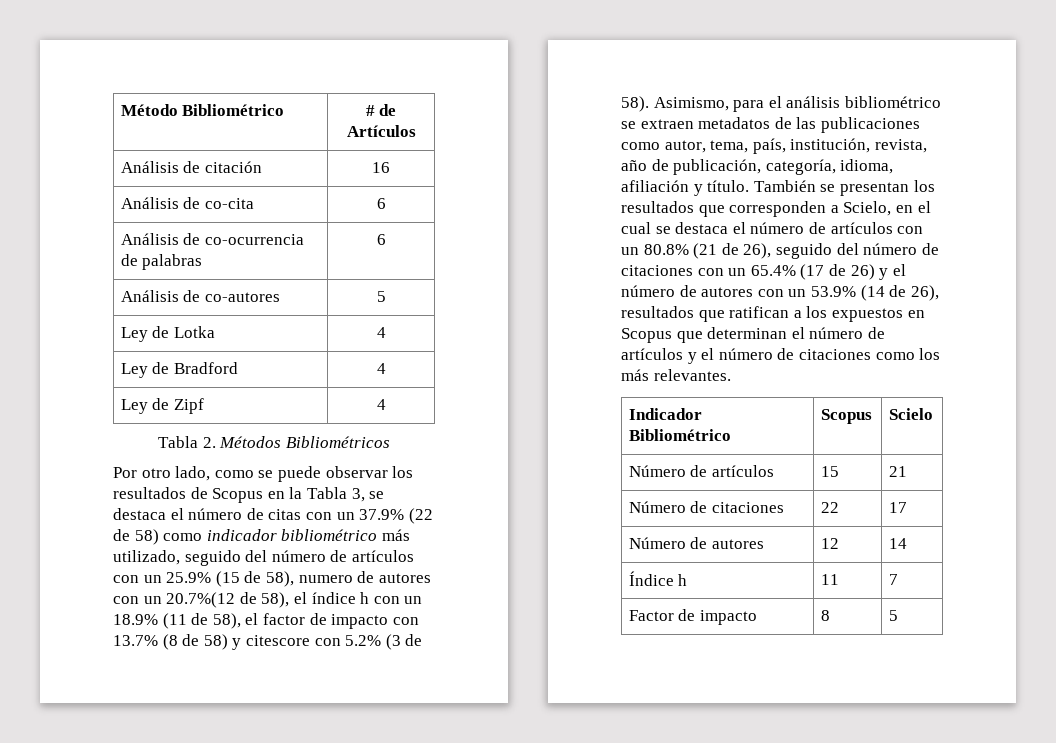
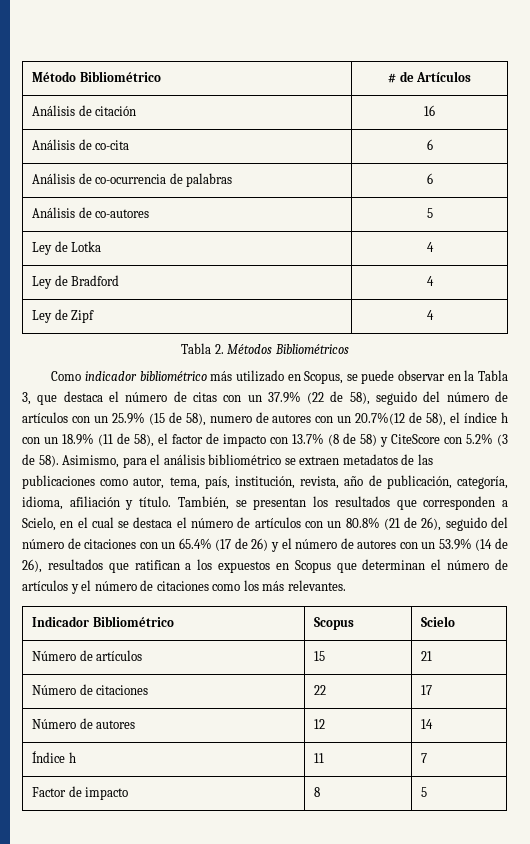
[113,466,414,482] [113,487,264,503] Por otro lado, como se puede observar los resultados de Scopus -> [51,370,446,384] Como indicador bibliométrico más utilizado en Scopus, se puede observar
[369,491,385,499] se -> [37,395,58,405] que
[134,529,410,545] [113,550,180,565] 58) como indicador bibliométrico más utilizado, -> [349,392,370,405] 58),
[245,635,310,646] citescore -> [391,434,440,444] CiteScore
[753,180,816,192] También -> [177,496,229,510] También,

